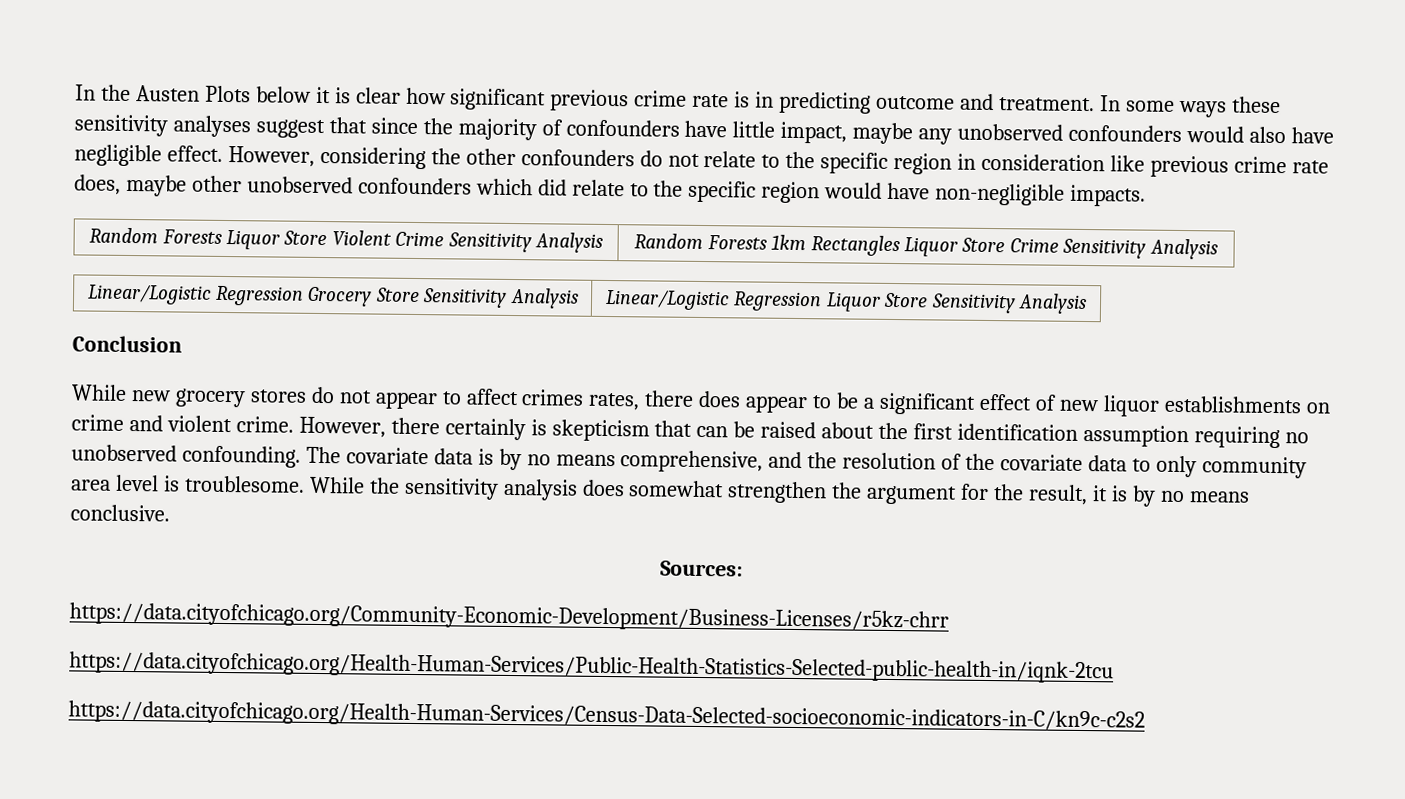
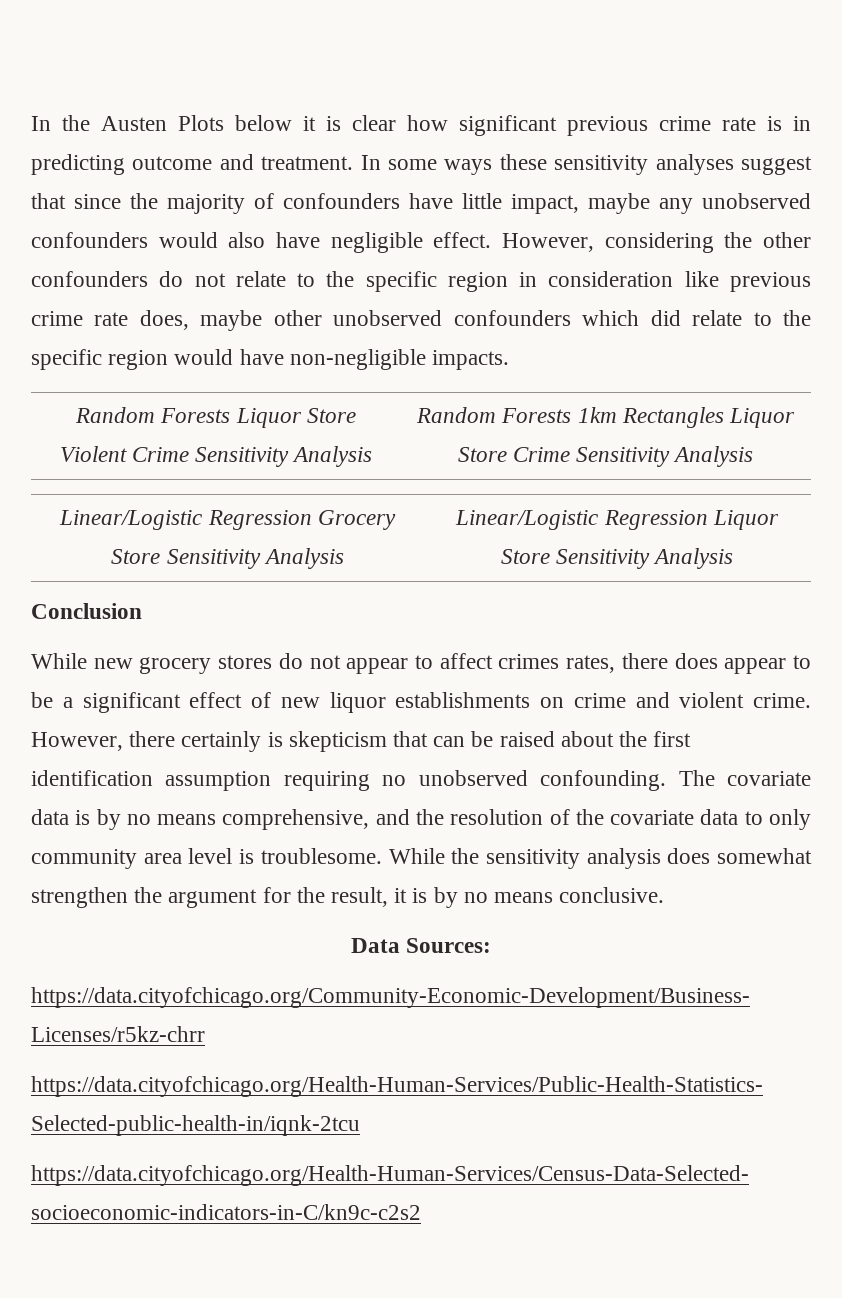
(170, 513) none -> [350,938,400,953] Data

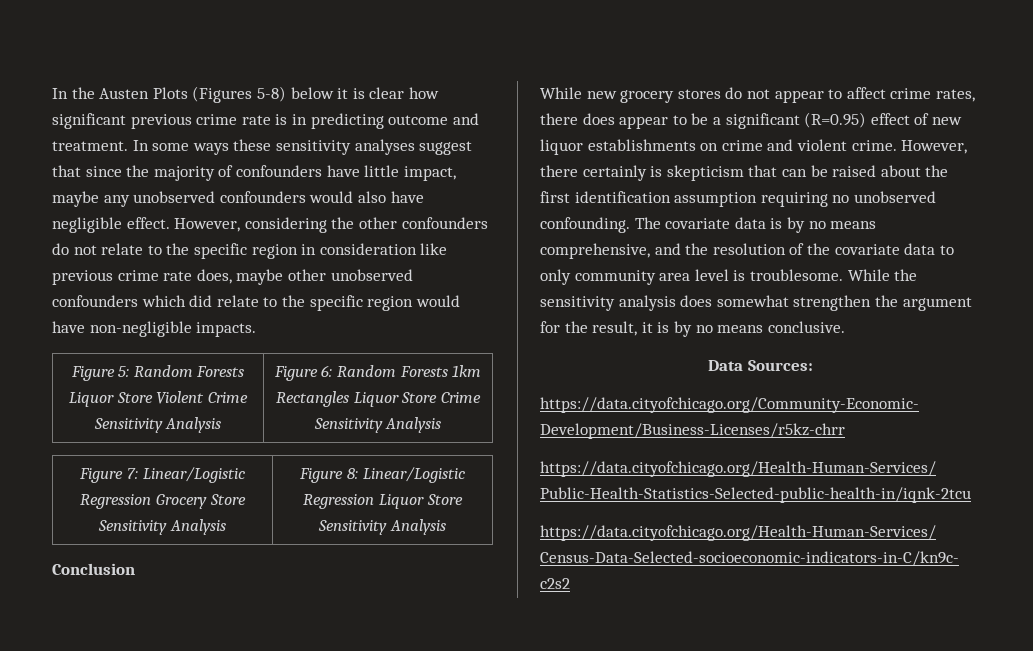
(224, 123) none -> [192,86,286,103] (Figures 5-8)
(510, 360) none -> [70,366,130,381] Figure 5:
(373, 456) none -> [273,365,333,381] Figure 6:
(754, 456) none -> [79,468,138,483] Figure 7:
(344, 558) none -> [299,468,358,483] Figure 8:
[498,654,560,669] crimes -> [890,88,932,99] crime
(181, 702) none -> [804,112,867,128] (R=0.95)

